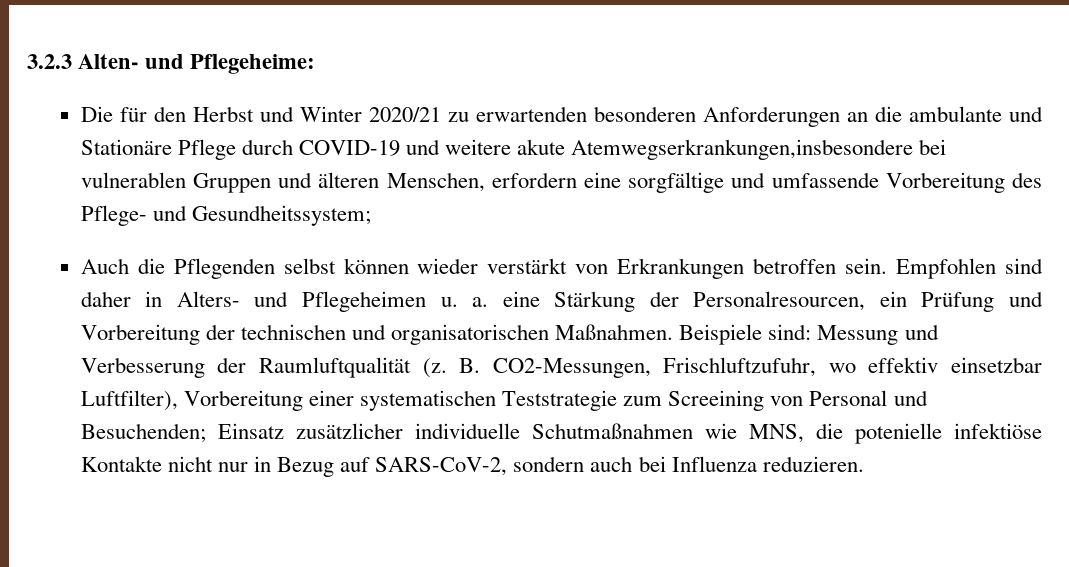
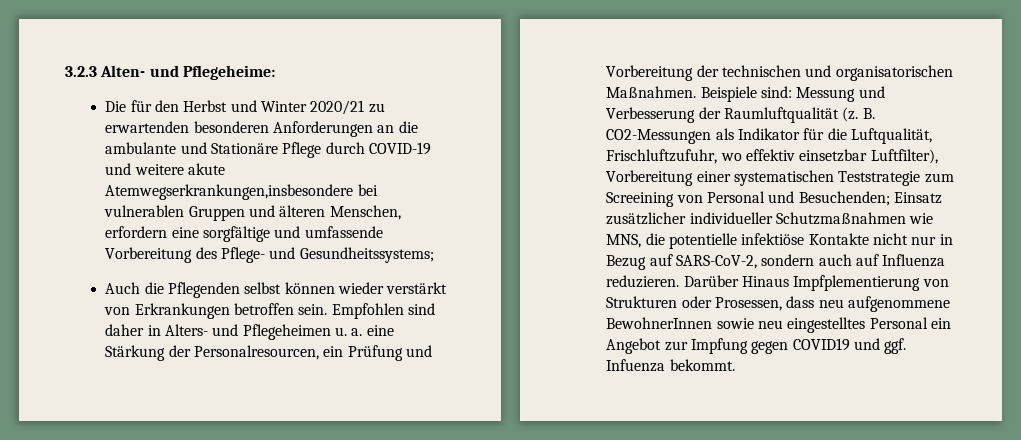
[191,205,371,226] Gesundheitssystem; -> [299,247,434,263] Gesundheitssystems;
[492,358,651,378] CO2-Messungen, -> [606,128,933,144] CO2-Messungen als Indikator für die Luftqualität,
[414,423,693,439] individuelle Schutmaßnahmen -> [689,212,907,225] individueller Schutzmaßnahmen
[854,423,942,444] potenielle -> [669,233,738,249] potentielle
[638,456,666,472] bei -> [856,254,880,266] auf
(864, 464) none -> [683,275,949,291] [606,296,951,312] [606,317,952,333] [606,338,907,354] [606,359,735,372] Darüber Hinaus Impfplementierung von Strukturen oder Prosessen, dass neu aufgenommene BewohnerInnen sowie neu eingestelltes Personal ein Angebot zur Impfung gegen COVID19 und ggf. Infuenza bekommt.

